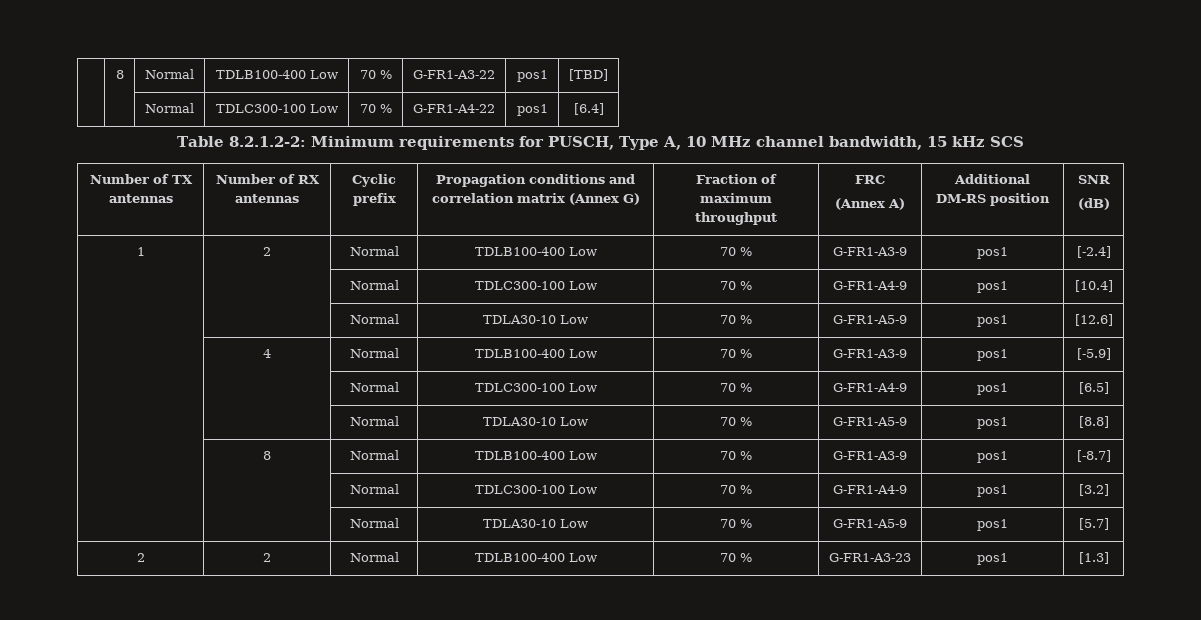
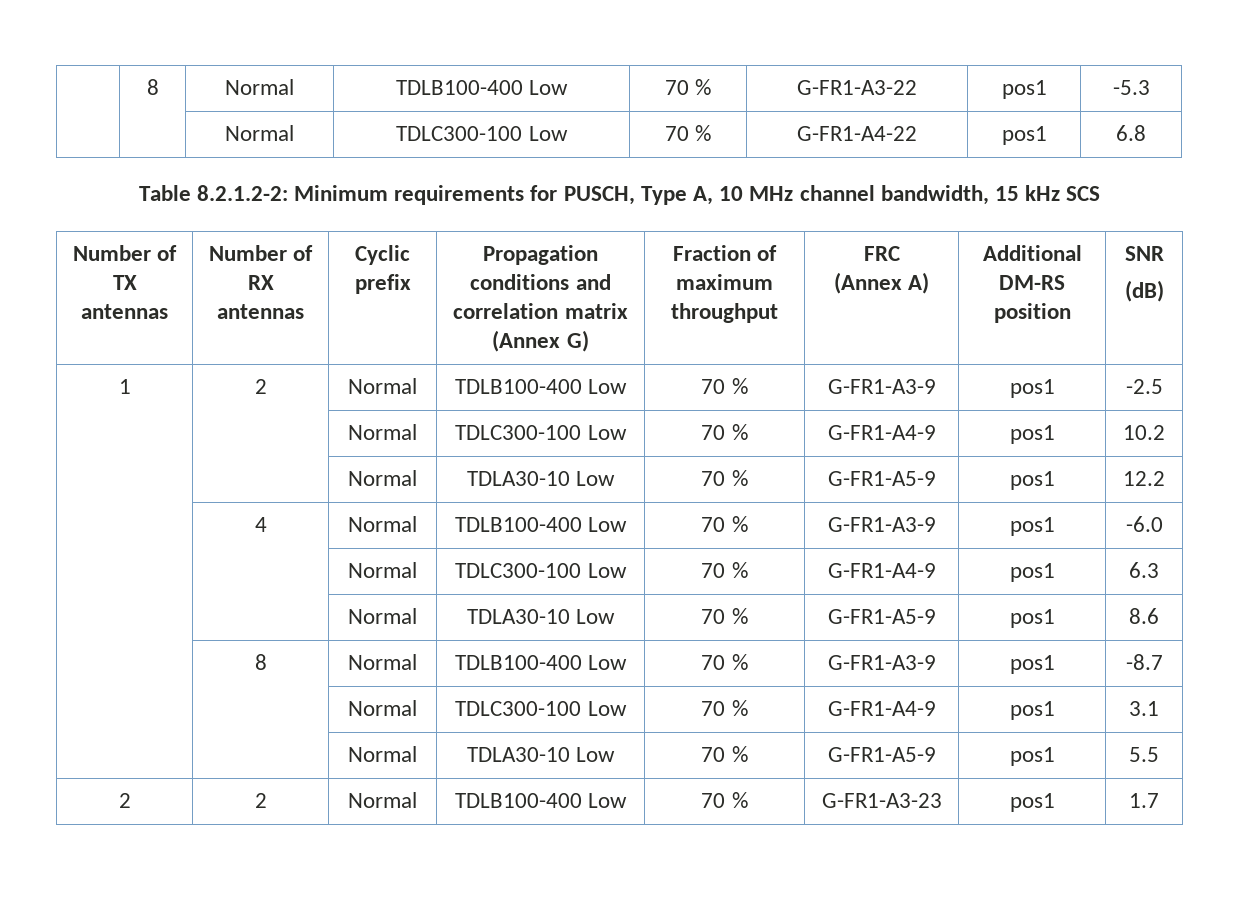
[569,69,608,81] [TBD] -> [1112,80,1150,95] -5.3
[573,103,604,115] [6.4] -> [1116,125,1146,141] 6.8
[1076,246,1111,258] [349,280,399,290] [474,281,597,290] [720,281,752,290] [833,281,907,290] [977,281,1008,293] [1074,280,1113,292] [349,314,399,324] [483,315,588,324] [720,315,752,324] [833,315,907,324] [977,315,1008,327] [1074,314,1113,326] [-2.4] // | | Normal | TDLC300-100 Low | 70 % | G-FR1-A4-9 | pos1 | [10.4] // | | Normal | TDLA30-10 Low | 70 % | G-FR1-A5-9 | pos1 | [12.6] -> [1125,379,1163,394] [348,424,417,440] [455,425,627,440] [701,424,748,440] [827,425,936,440] [1009,425,1055,444] [1123,425,1165,440] [348,470,417,486] [466,471,616,486] [701,470,748,486] [827,471,936,486] [1009,471,1055,490] [1123,471,1165,486] -2.5 // | | Normal | TDLC300-100 Low | 70 % | G-FR1-A4-9 | pos1 | 10.2 // | | Normal | TDLA30-10 Low | 70 % | G-FR1-A5-9 | pos1 | 12.2
[1076,348,1111,360] [349,382,399,392] [474,383,597,392] [720,383,752,392] [833,383,907,392] [977,383,1008,395] [1078,382,1109,394] [349,416,399,426] [483,417,588,426] [720,417,752,426] [833,417,907,426] [977,417,1008,429] [1078,416,1109,428] [-5.9] // | | Normal | TDLC300-100 Low | 70 % | G-FR1-A4-9 | pos1 | [6.5] // | | Normal | TDLA30-10 Low | 70 % | G-FR1-A5-9 | pos1 | [8.8] -> [1125,516,1163,532] [348,562,417,578] [455,563,627,578] [701,562,748,578] [827,563,936,578] [1009,563,1055,582] [1129,562,1159,578] [348,608,417,624] [466,609,616,624] [701,608,748,624] [827,609,936,624] [1009,609,1055,628] [1129,608,1159,624] -6.0 // | | Normal | TDLC300-100 Low | 70 % | G-FR1-A4-9 | pos1 | 6.3 // | | Normal | TDLA30-10 Low | 70 % | G-FR1-A5-9 | pos1 | 8.6
[1076,450,1111,462] [349,484,399,494] [474,485,597,494] [720,485,752,494] [833,485,907,494] [977,485,1008,497] [1078,484,1109,496] [349,518,399,528] [483,519,588,528] [720,519,752,528] [833,519,907,528] [977,519,1008,531] [1078,518,1109,530] [-8.7] // | | Normal | TDLC300-100 Low | 70 % | G-FR1-A4-9 | pos1 | [3.2] // | | Normal | TDLA30-10 Low | 70 % | G-FR1-A5-9 | pos1 | [5.7] -> [1125,654,1163,670] [348,700,417,716] [455,701,627,716] [701,700,748,716] [827,701,936,716] [1009,701,1055,720] [1129,701,1159,716] [348,746,417,762] [466,747,616,762] [701,746,748,762] [827,747,936,762] [1009,747,1055,766] [1129,747,1159,762] -8.7 // | | Normal | TDLC300-100 Low | 70 % | G-FR1-A4-9 | pos1 | 3.1 // | | Normal | TDLA30-10 Low | 70 % | G-FR1-A5-9 | pos1 | 5.5
[1078,552,1109,564] [1.3] -> [1129,793,1159,808] 1.7

